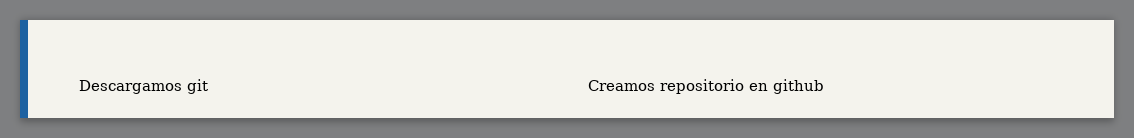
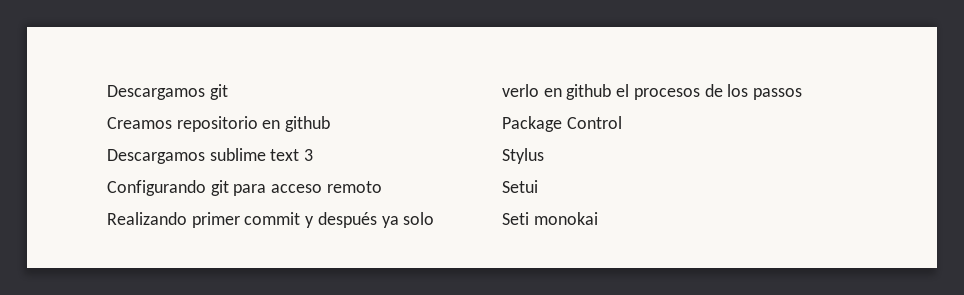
(824, 86) none -> [107,148,314,164] [107,180,382,196] [107,212,435,228] [502,84,803,100] [502,116,622,132] [502,148,544,164] [502,180,538,193] [502,212,598,225] // Descargamos sublime text 3 // Configurando git para acceso remoto // Realizando primer commit y después ya solo verlo en github el procesos de los passos // Package Control // Stylus // Setui // Seti monokai

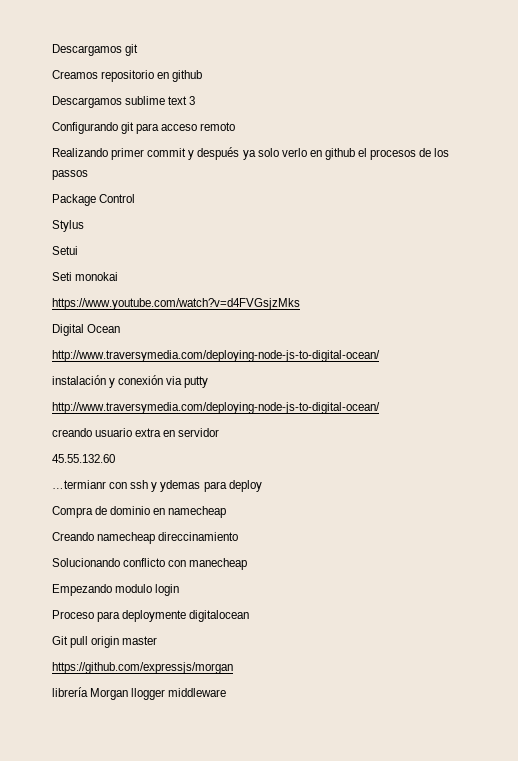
(598, 218) none -> [52,298,300,310] [52,324,121,336] [52,350,380,362] [52,375,209,388] [52,402,380,414] [52,428,220,437] [52,454,115,463] [52,480,262,492] [52,506,227,518] [52,532,239,544] [52,558,248,570] [52,584,180,596] [52,610,250,622] [52,636,158,648] [52,662,233,674] [52,687,227,700] // https://www.youtube.com/watch?v=d4FVGsjzMks // Digital Ocean // http://www.traversymedia.com/deploying-node-js-to-digital-ocean/ // instalación y conexión via putty // http://www.traversymedia.com/deploying-node-js-to-digital-ocean/ // creando usuario extra en servidor // 45.55.132.60 // …termianr con ssh y ydemas para deploy // Compra de dominio en namecheap // Creando namecheap direccinamiento // Solucionando conflicto con manecheap // Empezando modulo login // Proceso para deploymente digitalocean // Git pull origin master // https://github.com/expressjs/morgan // librería Morgan llogger middleware

